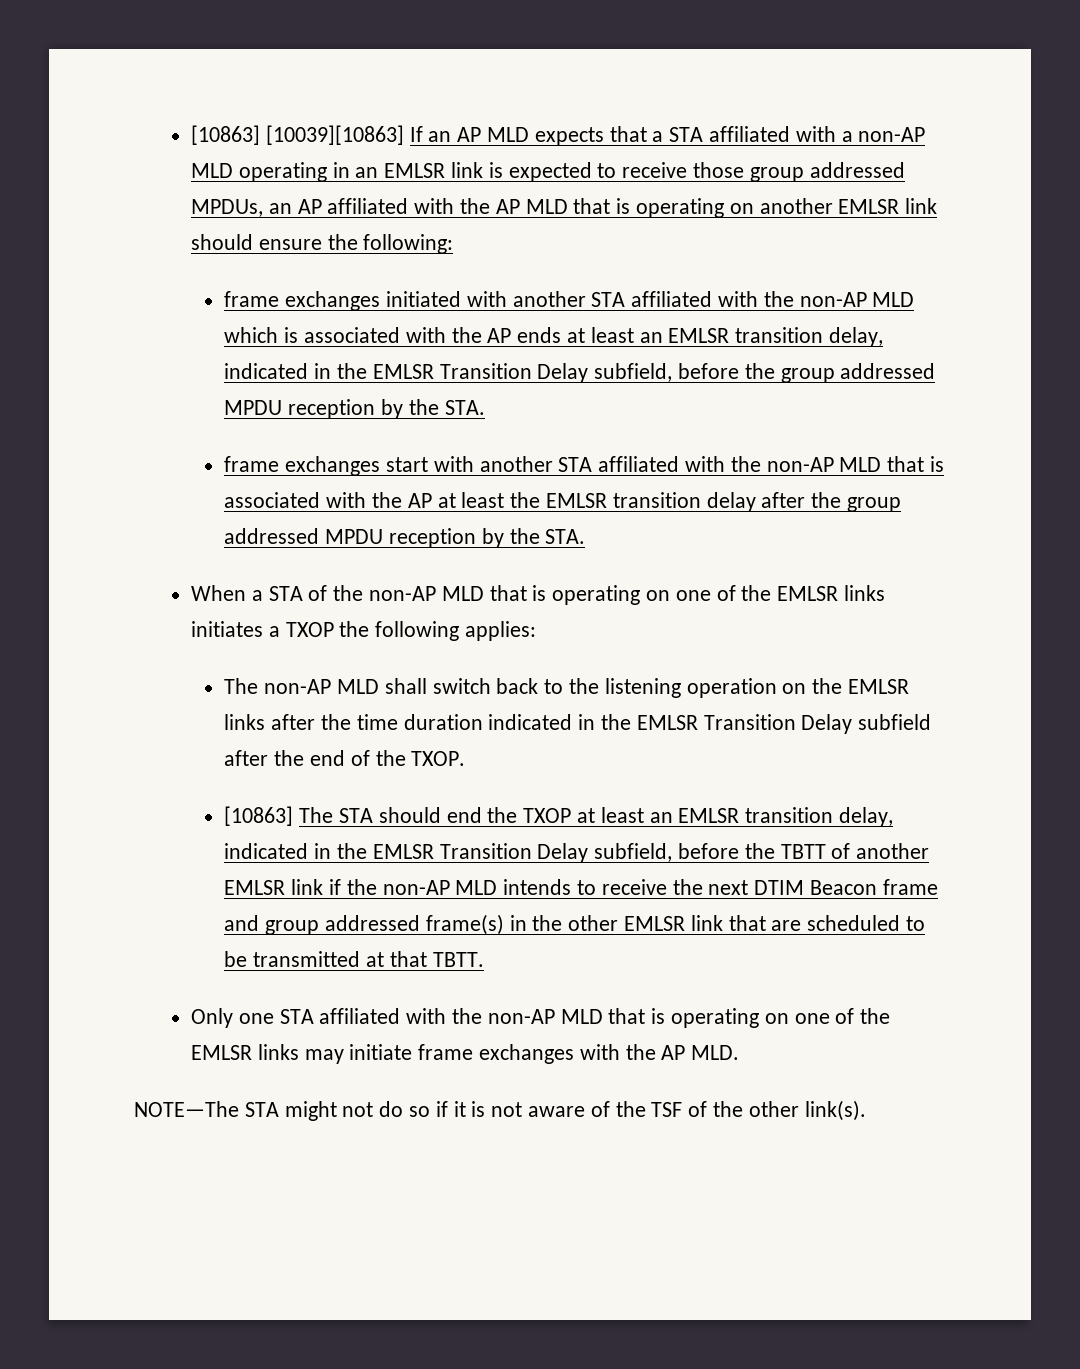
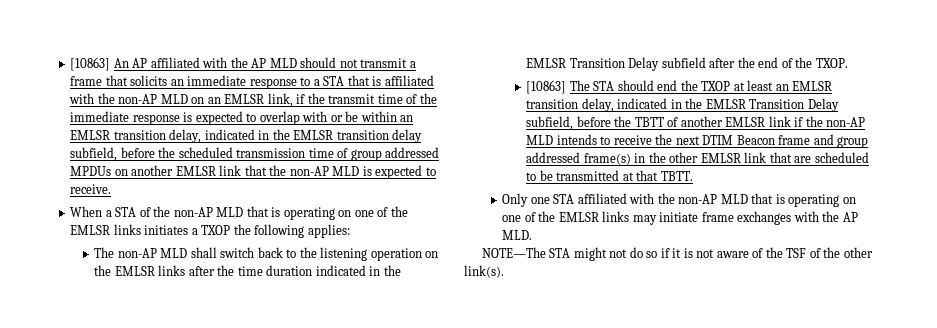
[191,125,926,146] [191,162,905,182] [191,199,292,217] [10863] [10039][10863] If an AP MLD expects that a STA affiliated with a non-AP MLD operating in an EMLSR link is expected to receive those group addressed MPDUs, an -> [70,57,129,71] [10863] An
[573,198,938,218] [191,234,454,254] [224,291,915,311] [224,327,884,347] [224,363,936,383] [224,399,485,419] [224,456,945,476] [224,492,902,512] [224,528,586,548] that is operating on another EMLSR link should ensure the following: // frame exchanges initiated with another STA affiliated with the non-AP MLD which is associated with the AP ends at least an EMLSR transition delay, indicated in the EMLSR Transition Delay subfield, before the group addressed MPDU reception by the STA. // frame exchanges start with another STA affiliated with the non-AP MLD that is associated with the AP at least the EMLSR transition delay after the group addressed MPDU reception by the STA. -> [300,57,416,68] [70,75,434,89] [69,93,437,107] [70,111,414,125] [70,129,423,143] [70,147,440,161] [70,165,436,179] [70,184,112,194] should not transmit a frame that solicits an immediate response to a STA that is affiliated with the non-AP MLD on an EMLSR link, if the transmit time of the immediate response is expected to overlap with or be within an EMLSR transition delay, indicated in the EMLSR transition delay subfield, before the scheduled transmission time of group addressed MPDUs on another EMLSR link that the non-AP MLD is expected to receive.

